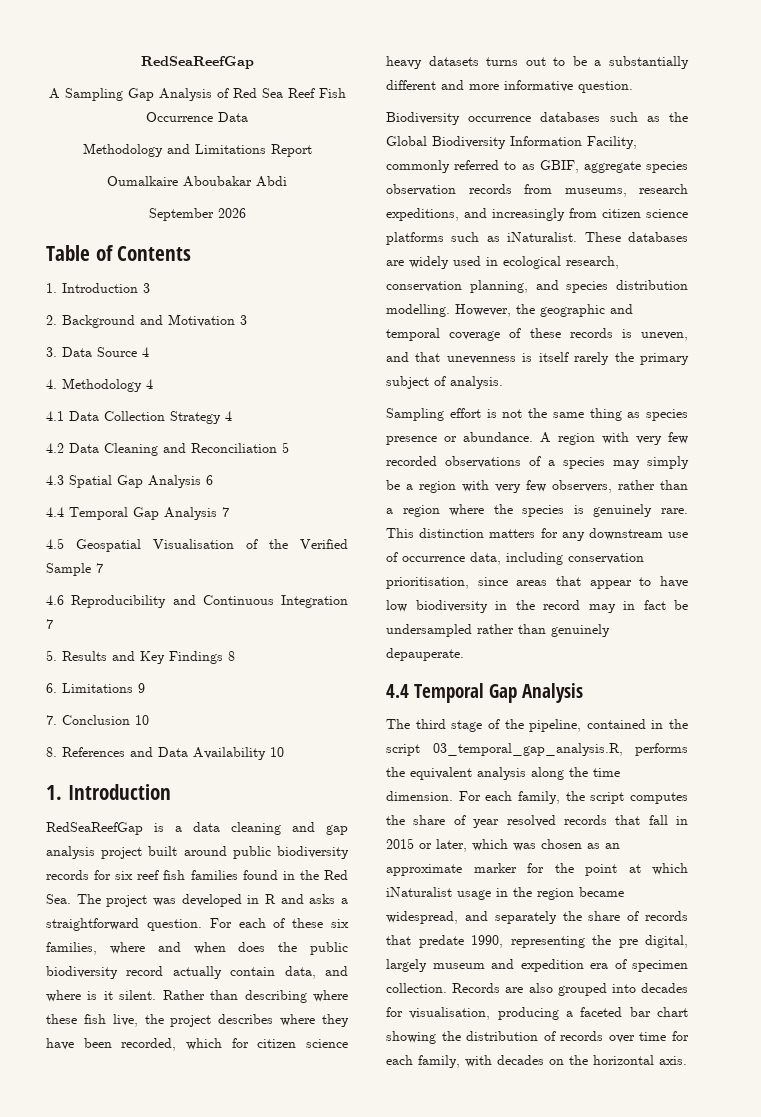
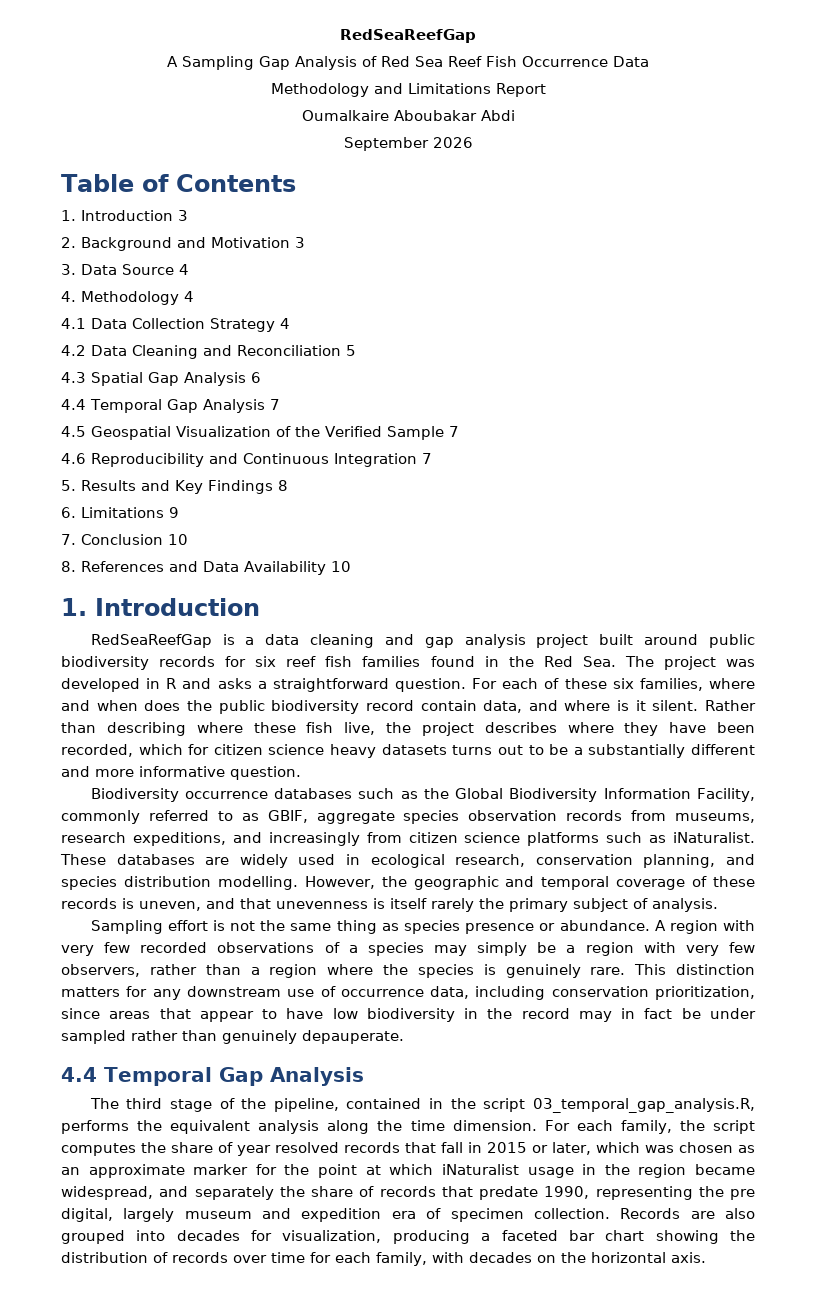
[153,539,234,549] Visualisation -> [176,426,271,437] Visualization
[172,966,222,979] actually -> (414, 705) none
[386,577,469,589] prioritisation, -> [655,986,755,1000] prioritization,
[386,624,472,637] undersampled -> [709,1008,756,1019] [61,1030,126,1044] under sampled
[409,1007,491,1020] visualisation, -> [282,1230,382,1243] visualization,

